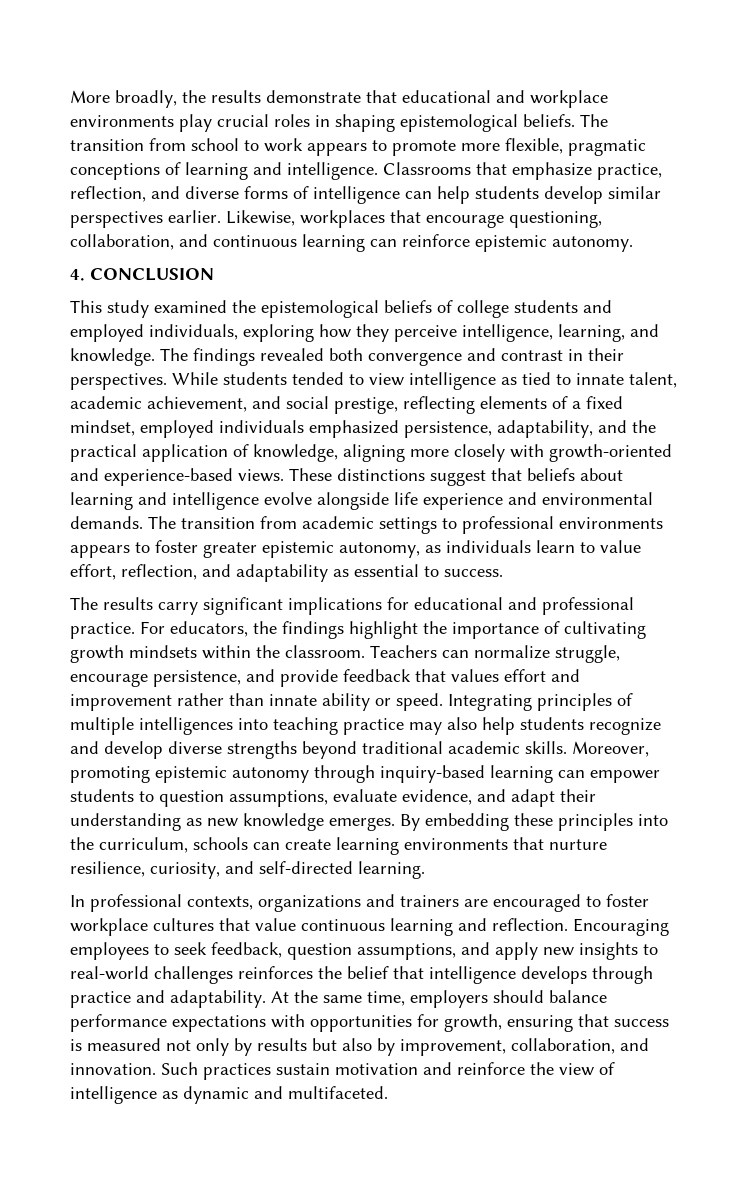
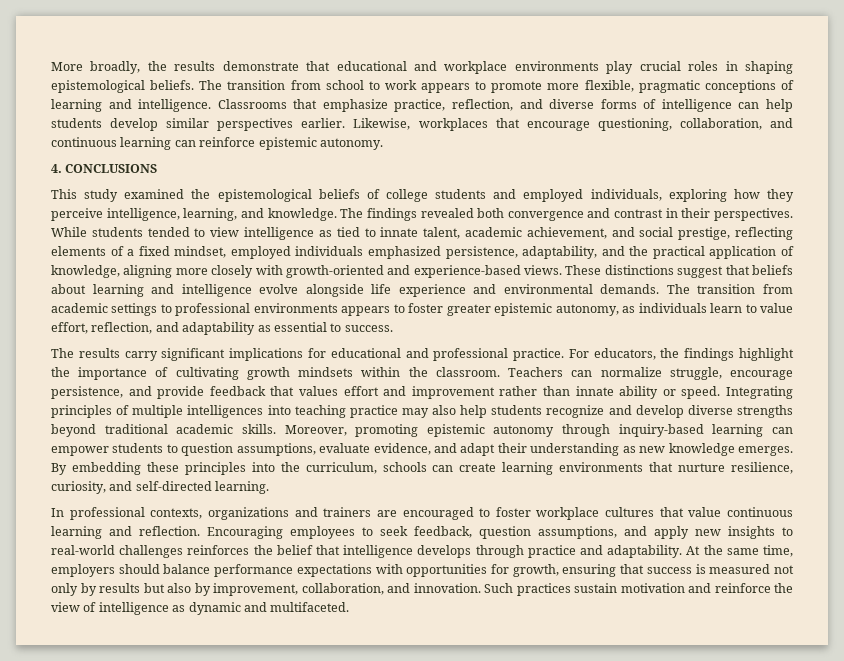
[90,268,214,281] CONCLUSION -> [65,164,158,173] CONCLUSIONS

